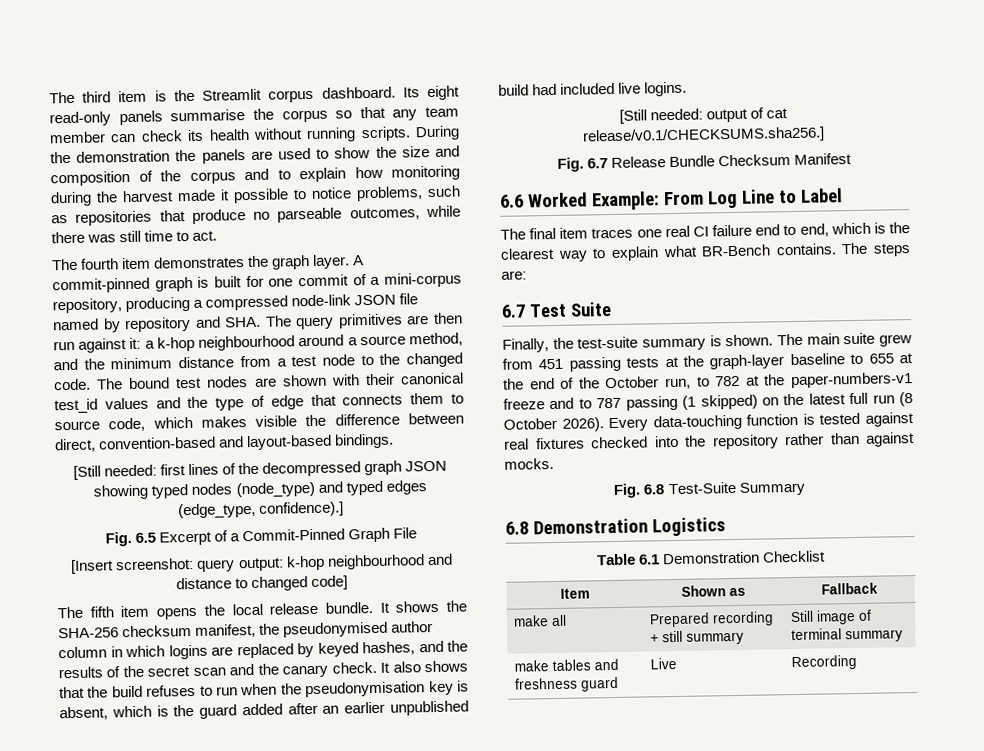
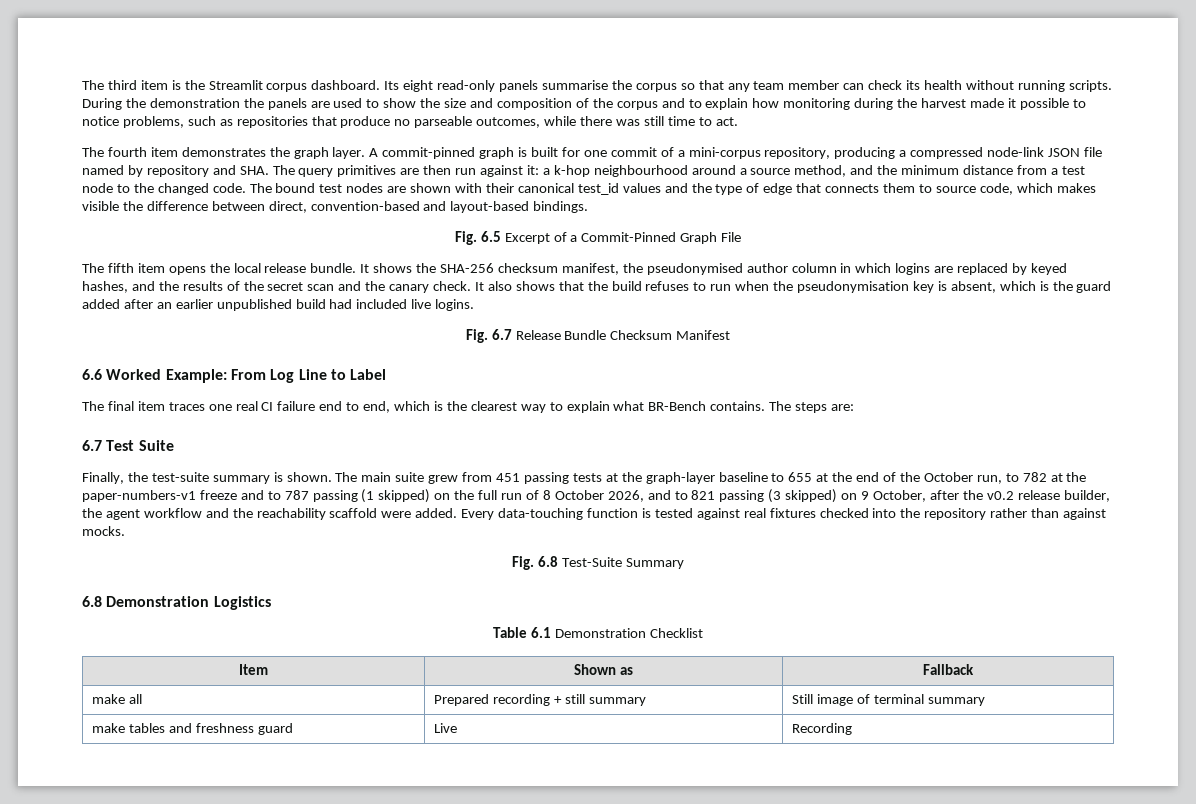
[72,460,448,480] [93,480,427,500] [177,501,345,519] // [Still needed: first lines of the decompressed graph JSON showing typed nodes (node_type) and typed edges (edge_type, confidence).] -> (589, 207) none
[71,553,453,575] [175,575,349,592] // [Insert screenshot: query output: k-hop neighbourhood and distance to changed code] -> (742, 237) none
[618,107,789,124] [582,126,825,145] // [Still needed: output of cat release/v0.1/CHECKSUMS.sha256.] -> (475, 305) none
[808,393,846,405] latest -> (475, 495) none
[899,392,914,407] [503,417,604,432] (8 October 2026). -> [525,489,1110,503] [82,508,458,520] of 8 October 2026, and to 821 passing (3 skipped) on 9 October, after the v0.2 release builder, the agent workflow and the reachability scaffold were added.

